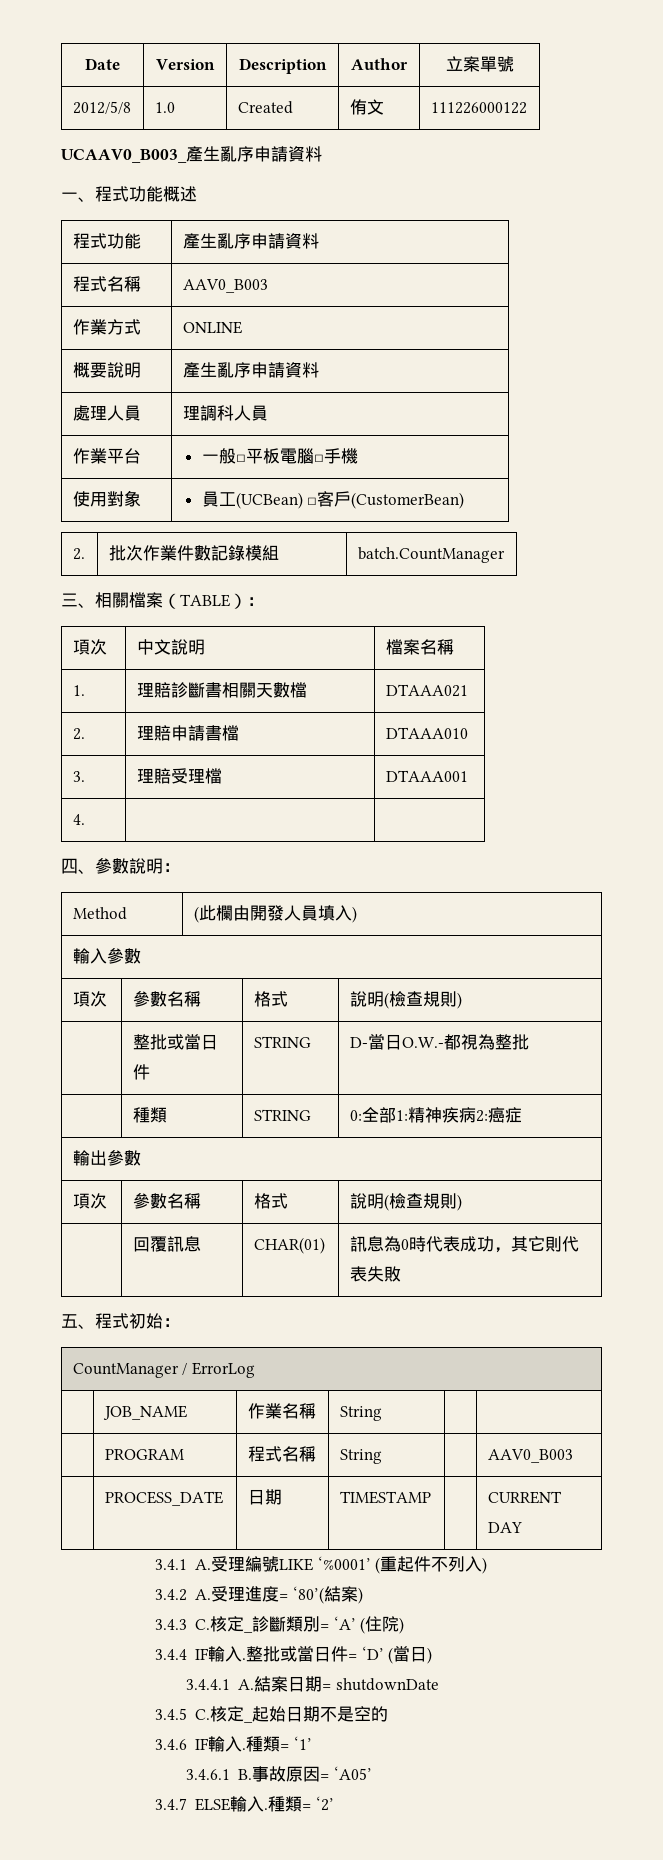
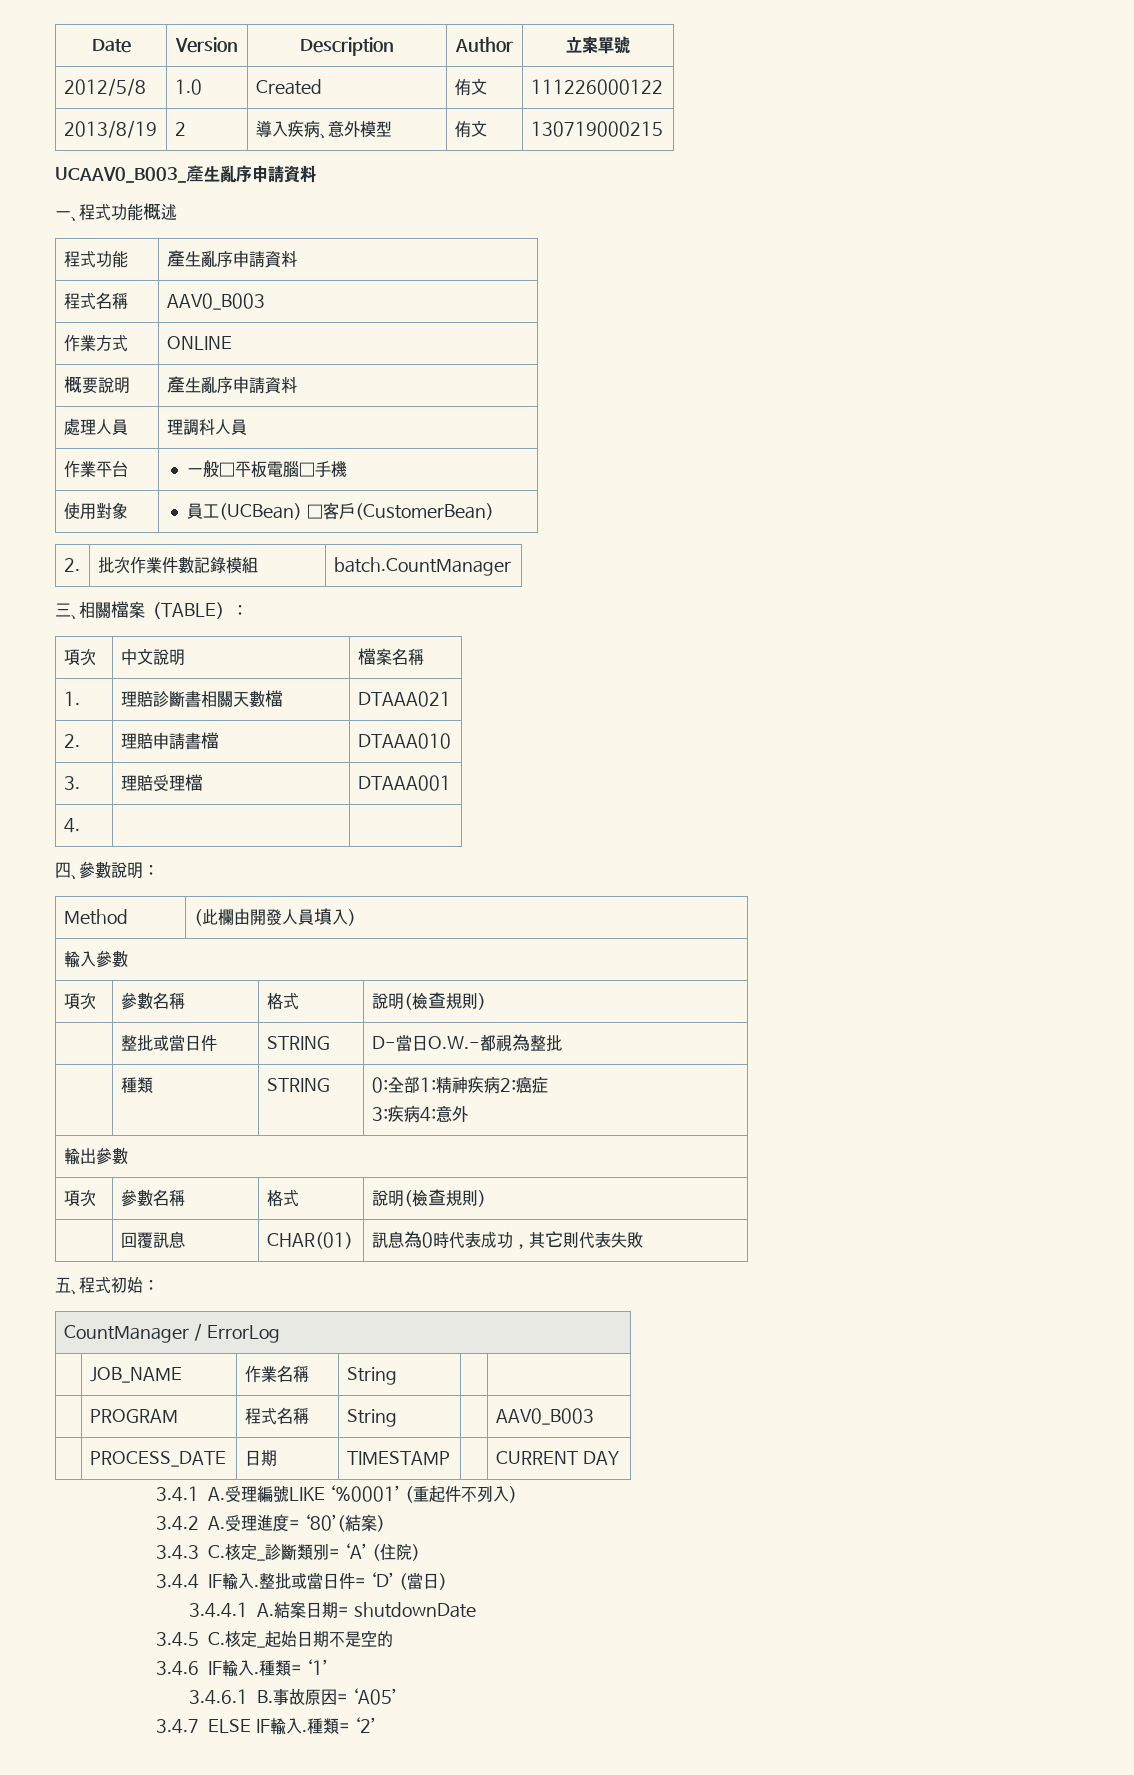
(527, 108) none -> [63,120,157,138] [174,122,186,136] [255,120,392,139] [454,120,487,138] [530,121,663,137] // 2013/8/19 | 2 | 導入疾病、意外模型 | 侑文 | 130719000215
(522, 1115) none -> [371,1105,468,1123] // 3:疾病4:意外
(231, 1804) none -> [255,1719,270,1733] IF

